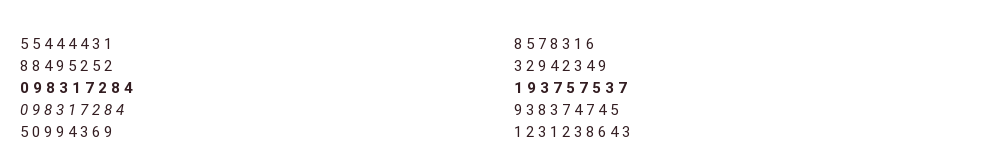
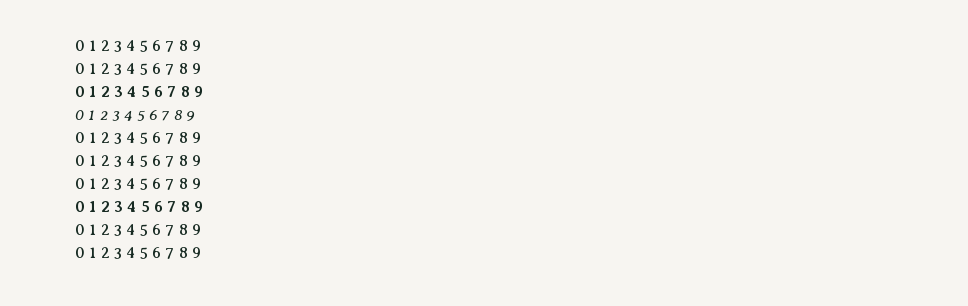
[20,38,113,49] [20,60,113,71] [20,82,134,93] [20,104,125,115] [20,126,113,137] [514,38,595,49] [514,60,607,71] [514,82,628,93] [514,104,620,115] [514,126,631,137] 5 5 4 4 4 4 3 1 // 8 8 4 9 5 2 5 2 // 0 9 8 3 1 7 2 8 4 // 0 9 8 3 1 7 2 8 4 // 5 0 9 9 4 3 6 9 // 8 5 7 8 3 1 6 // 3 2 9 4 2 3 4 9 // 1 9 3 7 5 7 5 3 7 // 9 3 8 3 7 4 7 4 5 // 1 2 3 1 2 3 8 6 4 3 -> [75,40,201,52] [75,63,201,75] [75,86,203,97] [75,110,195,121] [75,132,201,144] [75,155,201,167] [75,178,201,190] [75,201,203,212] [75,224,201,236] [75,247,201,259] 0 1 2 3 4 5 6 7 8 9 // 0 1 2 3 4 5 6 7 8 9 // 0 1 2 3 4 5 6 7 8 9 // 0 1 2 3 4 5 6 7 8 9 // 0 1 2 3 4 5 6 7 8 9 // 0 1 2 3 4 5 6 7 8 9 // 0 1 2 3 4 5 6 7 8 9 // 0 1 2 3 4 5 6 7 8 9 // 0 1 2 3 4 5 6 7 8 9 // 0 1 2 3 4 5 6 7 8 9

